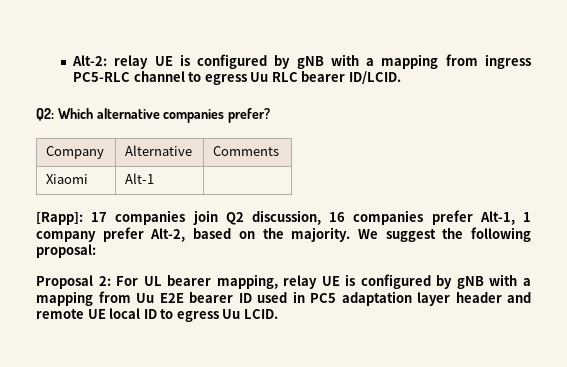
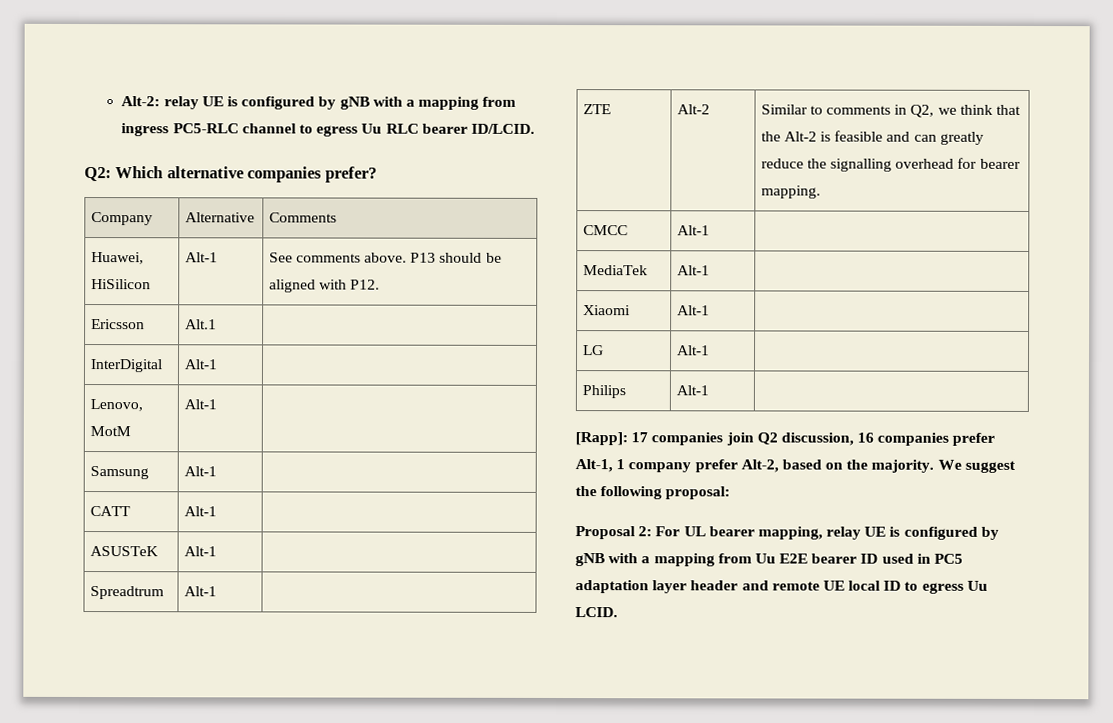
[46,174,89,184] Xiaomi -> [90,252,144,265] [90,279,151,290] [184,252,218,263] [268,252,502,263] [268,279,381,293] [90,319,145,330] [184,319,217,330] [89,359,163,373] [183,359,218,370] [89,399,143,412] [89,426,131,437] [183,399,217,410] [89,466,149,480] [183,466,217,477] [89,506,131,517] [183,506,217,517] [89,546,159,557] [183,546,217,557] [89,586,164,600] [183,586,217,597] [582,104,611,115] [676,104,710,115] [760,104,1022,118] [760,130,984,145] [760,157,1021,172] [760,185,821,199] [582,225,628,236] [676,225,710,236] [582,265,648,276] [676,265,710,276] [582,305,631,316] [676,305,710,316] [582,345,604,356] [676,345,710,356] [581,385,626,399] Huawei, HiSilicon | Alt-1 | See comments above. P13 should be aligned with P12. // Ericsson | Alt.1 | // InterDigital | Alt-1 | // Lenovo, MotM | Alt-1 | // Samsung | Alt-1 | // CATT | Alt-1 | // ASUSTeK | Alt-1 | // Spreadtrum | Alt-1 | // ZTE | Alt-2 | Similar to comments in Q2, we think that the Alt-2 is feasible and can greatly reduce the signalling overhead for bearer mapping. // CMCC | Alt-1 | // MediaTek | Alt-1 | // Xiaomi | Alt-1 | // LG | Alt-1 | // Philips

